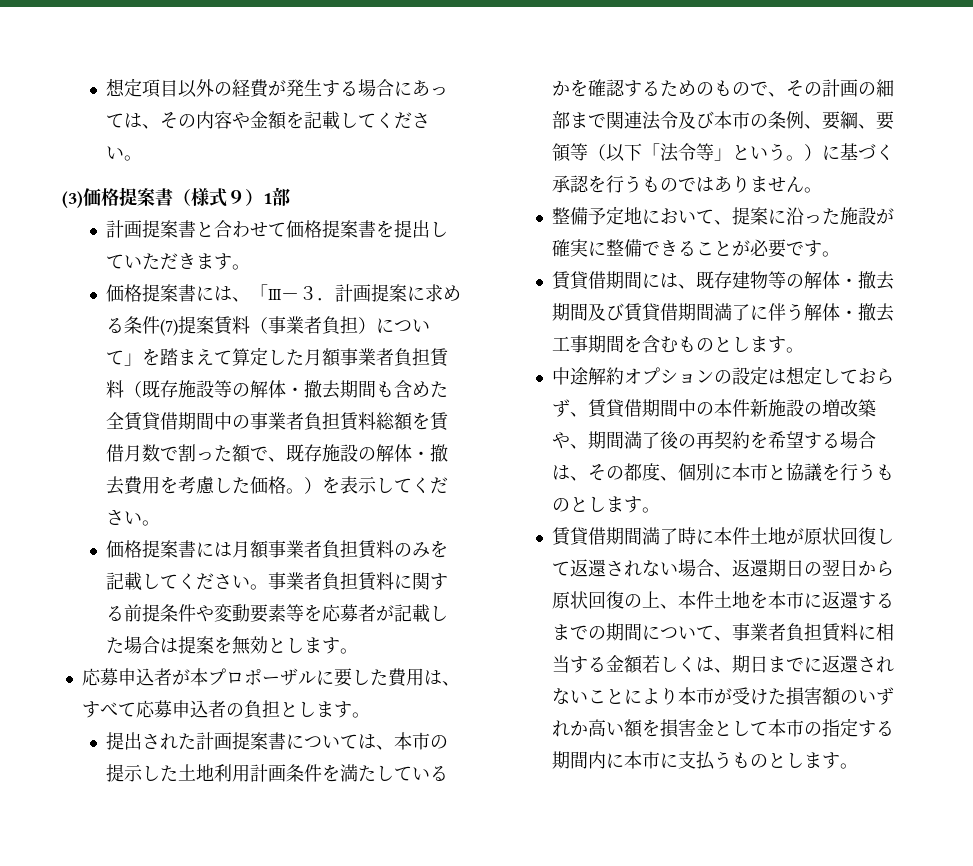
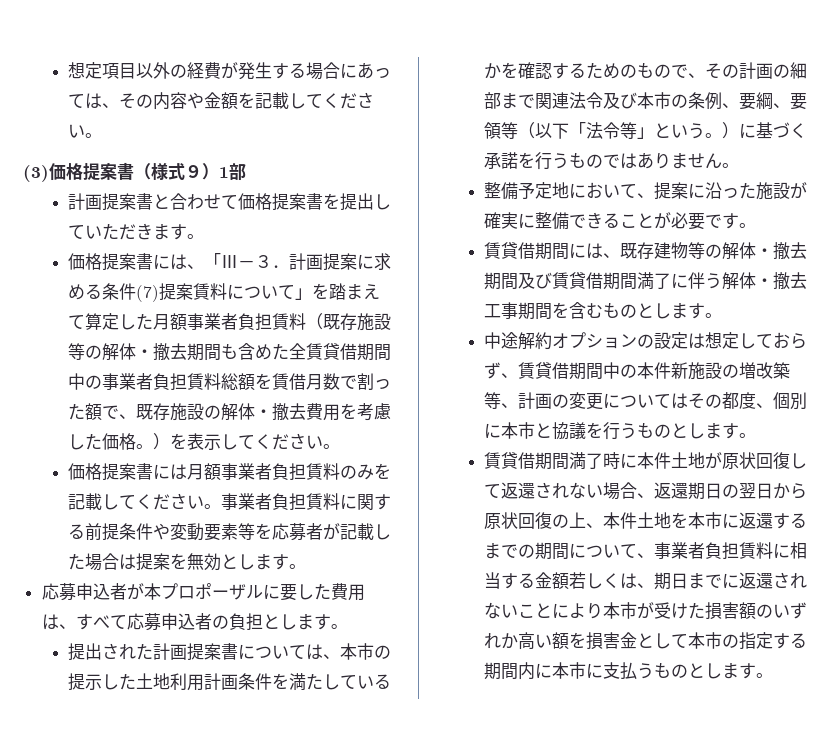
[250,316,377,335] （事業者負担） -> (227, 291) none
[570,175,590,193] 認 -> [500,152,518,169] 諾
[552,431,877,449] [552,465,589,481] や、期間満了後の再契約を希望する場合は、 -> [483,392,688,410] 等、計画の変更については

